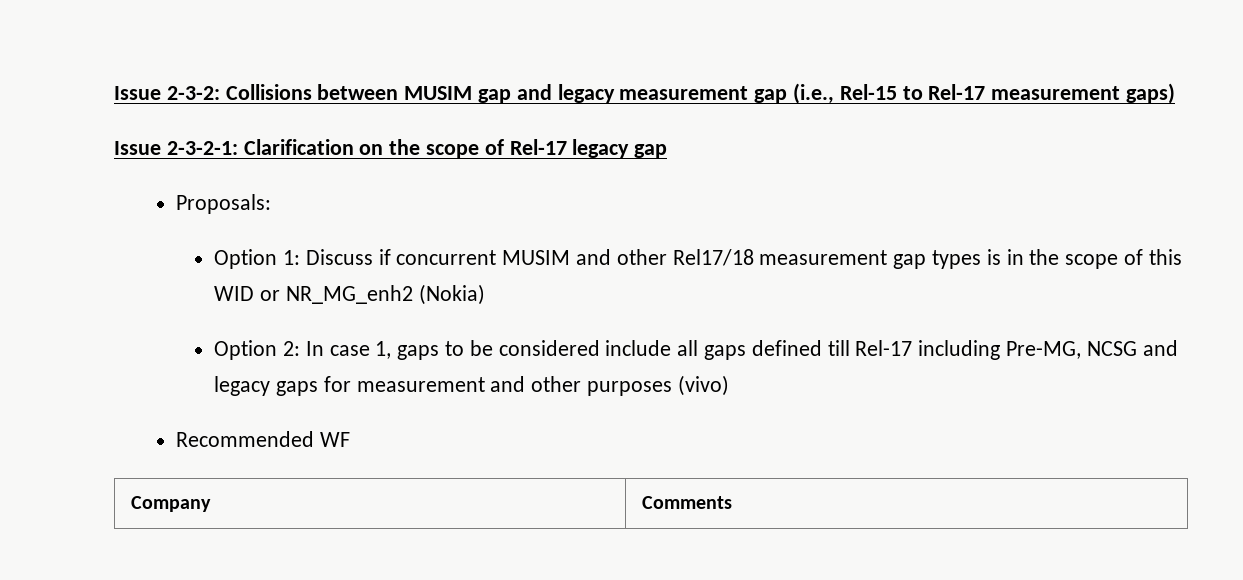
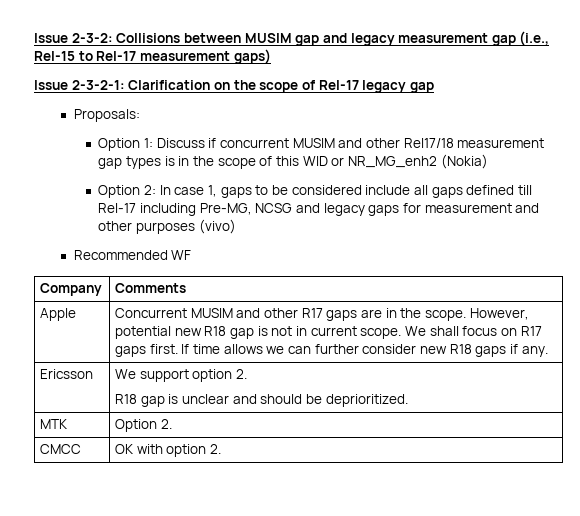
(732, 502) none -> [40,308,77,321] [115,308,529,321] [115,326,542,339] [115,344,548,357] [40,369,94,379] [115,369,248,382] [115,394,408,407] [40,419,69,429] [115,419,172,432] [40,444,82,454] [115,444,222,457] // Apple | Concurrent MUSIM and other R17 gaps are in the scope. However, potential new R18 gap is not in current scope. We shall focus on R17 gaps first. If time allows we can further consider new R18 gaps if any. // Ericsson | We support option 2. // R18 gap is unclear and should be deprioritized. // MTK | Option 2. // CMCC | OK with option 2.

